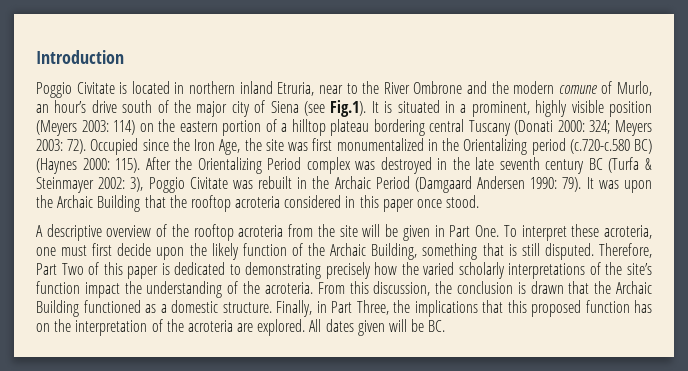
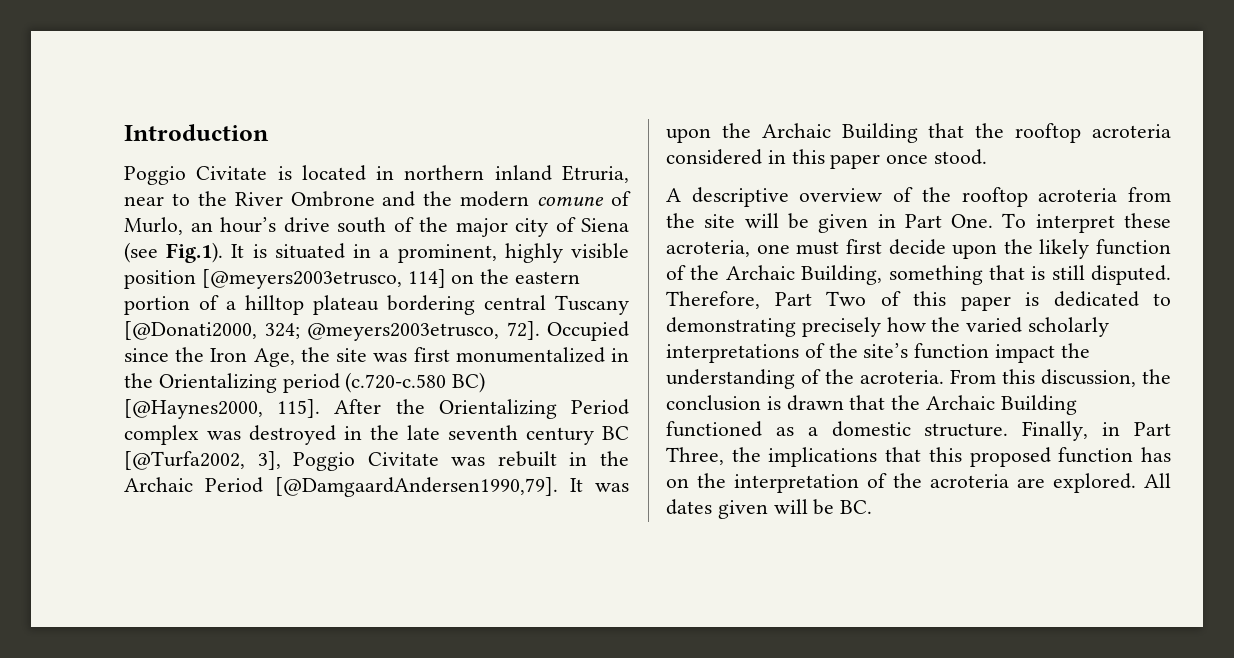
[36,120,136,136] (Meyers 2003: 114) -> [201,269,446,289] [@meyers2003etrusco, 114]
[514,120,652,136] [36,139,87,154] (Donati 2000: 324; Meyers 2003: 72). -> [124,321,540,341] [@Donati2000, 324; @meyers2003etrusco, 72].
[36,158,141,174] (Haynes 2000: 115). -> [124,399,321,419] [@Haynes2000, 115].
[608,157,652,173] [36,177,144,193] (Turfa & Steinmayer 2002: 3), -> [124,451,281,470] [@Turfa2002, 3],
[414,176,582,193] (Damgaard Andersen 1990: 79). -> [275,477,558,497] [@DamgaardAndersen1990,79].

